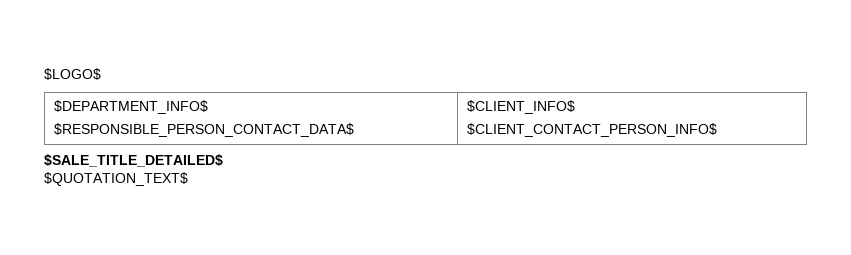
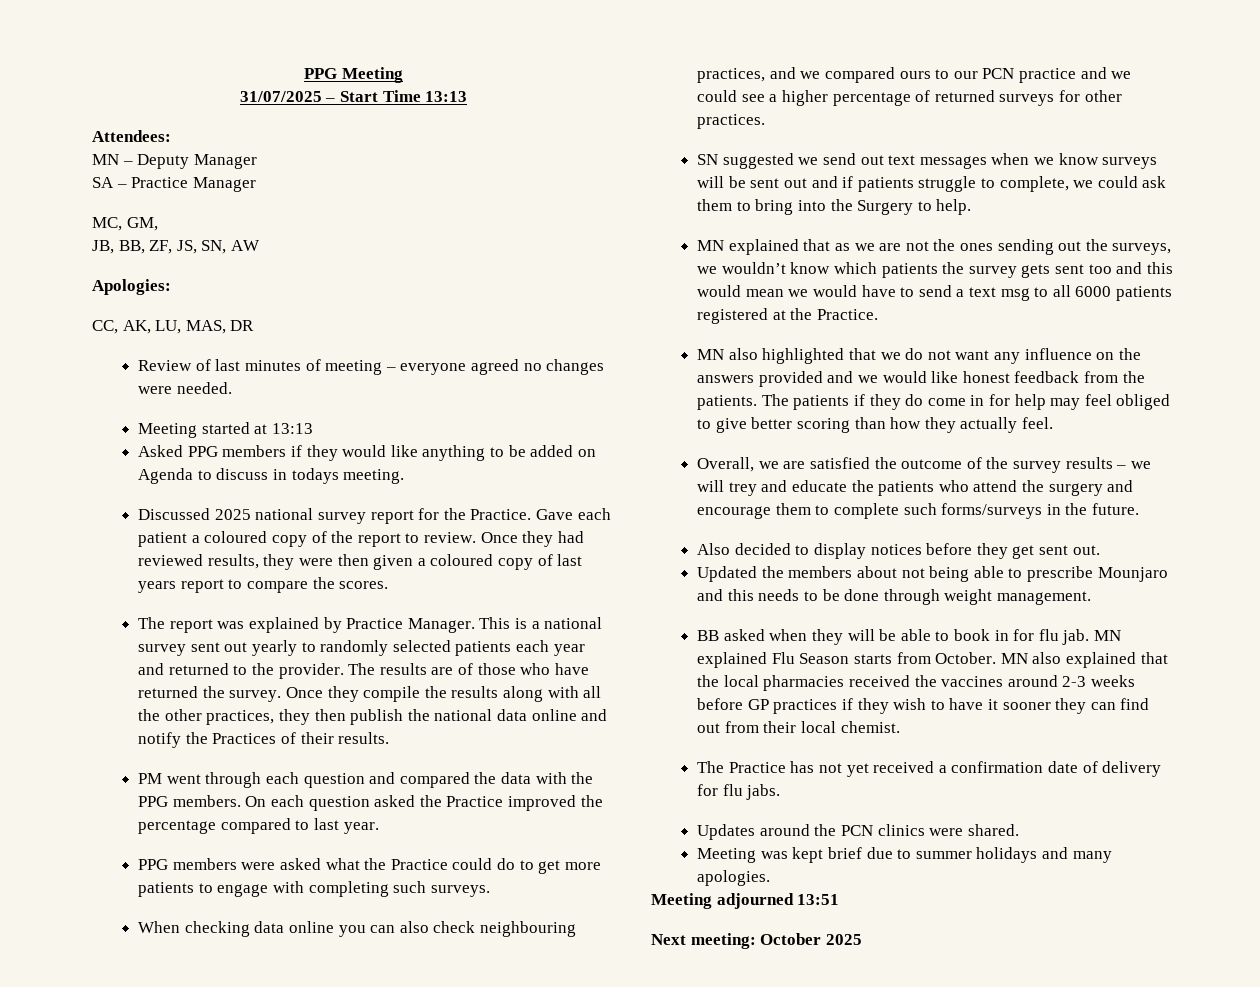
[44,68,101,80] [53,100,208,114] [53,123,354,137] [466,100,575,114] [466,123,717,137] [44,154,223,167] [44,172,188,186] $LOGO$ // $DEPARTMENT_INFO$ // $RESPONSIBLE_PERSON_CONTACT_DATA$ | $CLIENT_INFO$ // $CLIENT_CONTACT_PERSON_INFO$ // $SALE_TITLE_DETAILED$ // $QUOTATION_TEXT$ -> [304,67,403,83] [239,90,468,102] [92,130,171,142] [92,154,257,169] [92,177,256,192] [92,217,158,231] [92,240,260,254] [92,279,171,295] [92,320,255,334] [138,359,605,375] [138,382,232,394] [138,422,313,438] [138,445,596,461] [138,468,405,484] [138,508,611,524] [138,531,584,547] [138,554,583,570] [138,577,389,593] [138,617,603,633] [138,640,585,656] [138,663,589,679] [138,686,602,702] [138,709,608,725] [138,732,390,748] [138,772,594,788] [138,795,603,811] [138,818,379,834] [138,858,601,874] [138,881,490,897] [138,921,576,937] [697,67,1132,83] [697,90,1122,106] [697,114,766,129] [697,153,1158,169] [697,176,1167,192] [697,199,972,215] [697,239,1172,255] [697,262,1173,278] [697,285,1172,301] [697,308,878,324] [697,348,1141,364] [697,371,1145,387] [697,394,1171,410] [697,417,1053,433] [697,457,1151,473] [697,480,1134,496] [697,503,1139,519] [697,543,1100,559] [697,566,1168,582] [697,589,1091,605] [697,629,1121,645] [697,652,1168,668] [697,675,1135,691] [697,698,1150,714] [697,721,900,733] [697,761,1162,777] [697,784,781,800] [697,824,1019,840] [697,847,1112,863] [697,870,771,886] [651,893,840,909] [651,933,862,949] PPG Meeting // 31/07/2025 – Start Time 13:13 // Attendees: // MN – Deputy Manager // SA – Practice Manager // MC, GM, // JB, BB, ZF, JS, SN, AW // Apologies: // CC, AK, LU, MAS, DR // Review of last minutes of meeting – everyone agreed no changes were needed. // Meeting started at 13:13 // Asked PPG members if they would like anything to be added on Agenda to discuss in todays meeting. // Discussed 2025 national survey report for the Practice. Gave each patient a coloured copy of the report to review. Once they had reviewed results, they were then given a coloured copy of last years report to compare the scores. // The report was explained by Practice Manager. This is a national survey sent out yearly to randomly selected patients each year and returned to the provider. The results are of those who have returned the survey. Once they compile the results along with all the other practices, they then publish the national data online and notify the Practices of their results. // PM went through each question and compared the data with the PPG members. On each question asked the Practice improved the percentage compared to last year. // PPG members were asked what the Practice could do to get more patients to engage with completing such surveys. // When checking data online you can also check neighbouring practices, and we compared ours to our PCN practice and we could see a higher percentage of returned surveys for other practices. // SN suggested we send out text messages when we know surveys will be sent out and if patients struggle to complete, we could ask them to bring into the Surgery to help. // MN explained that as we are not the ones sending out the surveys, we wouldn’t know which patients the survey gets sent too and this would mean we would have to send a text msg to all 6000 patients registered at the Practice. // MN also highlighted that we do not want any influence on the answers provided and we would like honest feedback from the patients. The patients if they do come in for help may feel obliged to give better scoring than how they actually feel. // Overall, we are satisfied the outcome of the survey results – we will trey and educate the patients who attend the surgery and encourage them to complete such forms/surveys in the future. // Also decided to display notices before they get sent out. // Updated the members about not being able to prescribe Mounjaro and this needs to be done through weight management. // BB asked when they will be able to book in for flu jab. MN explained Flu Season starts from October. MN also explained that the local pharmacies received the vaccines around 2-3 weeks before GP practices if they wish to have it sooner they can find out from their local chemist. // The Practice has not yet received a confirmation date of delivery for flu jabs. // Updates around the PCN clinics were shared. // Meeting was kept brief due to summer holidays and many apologies. // Meeting adjourned 13:51 // Next meeting: October 2025

